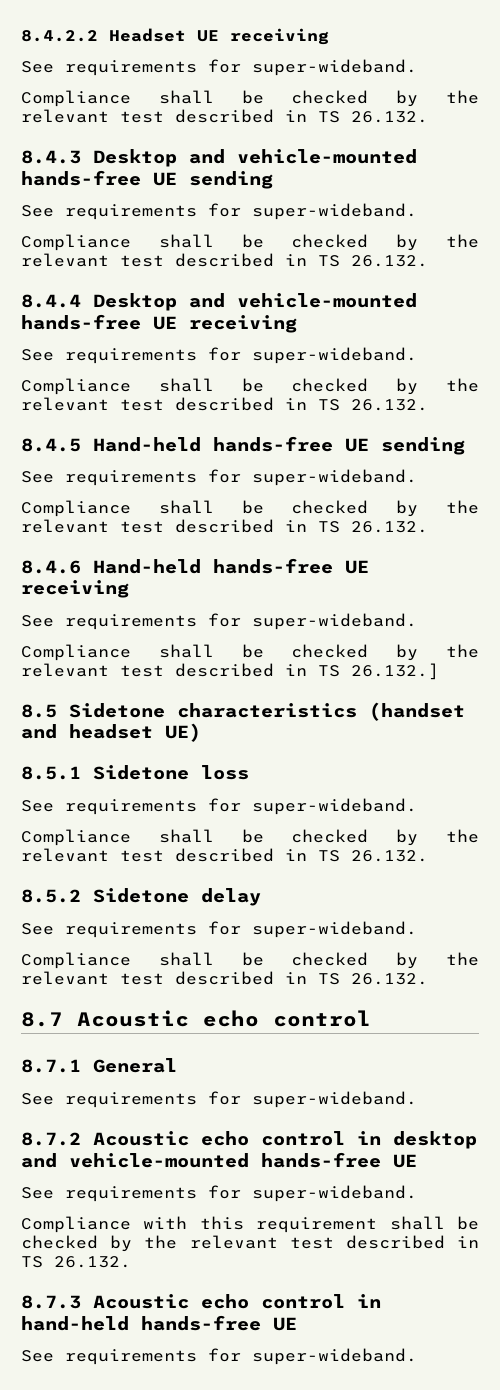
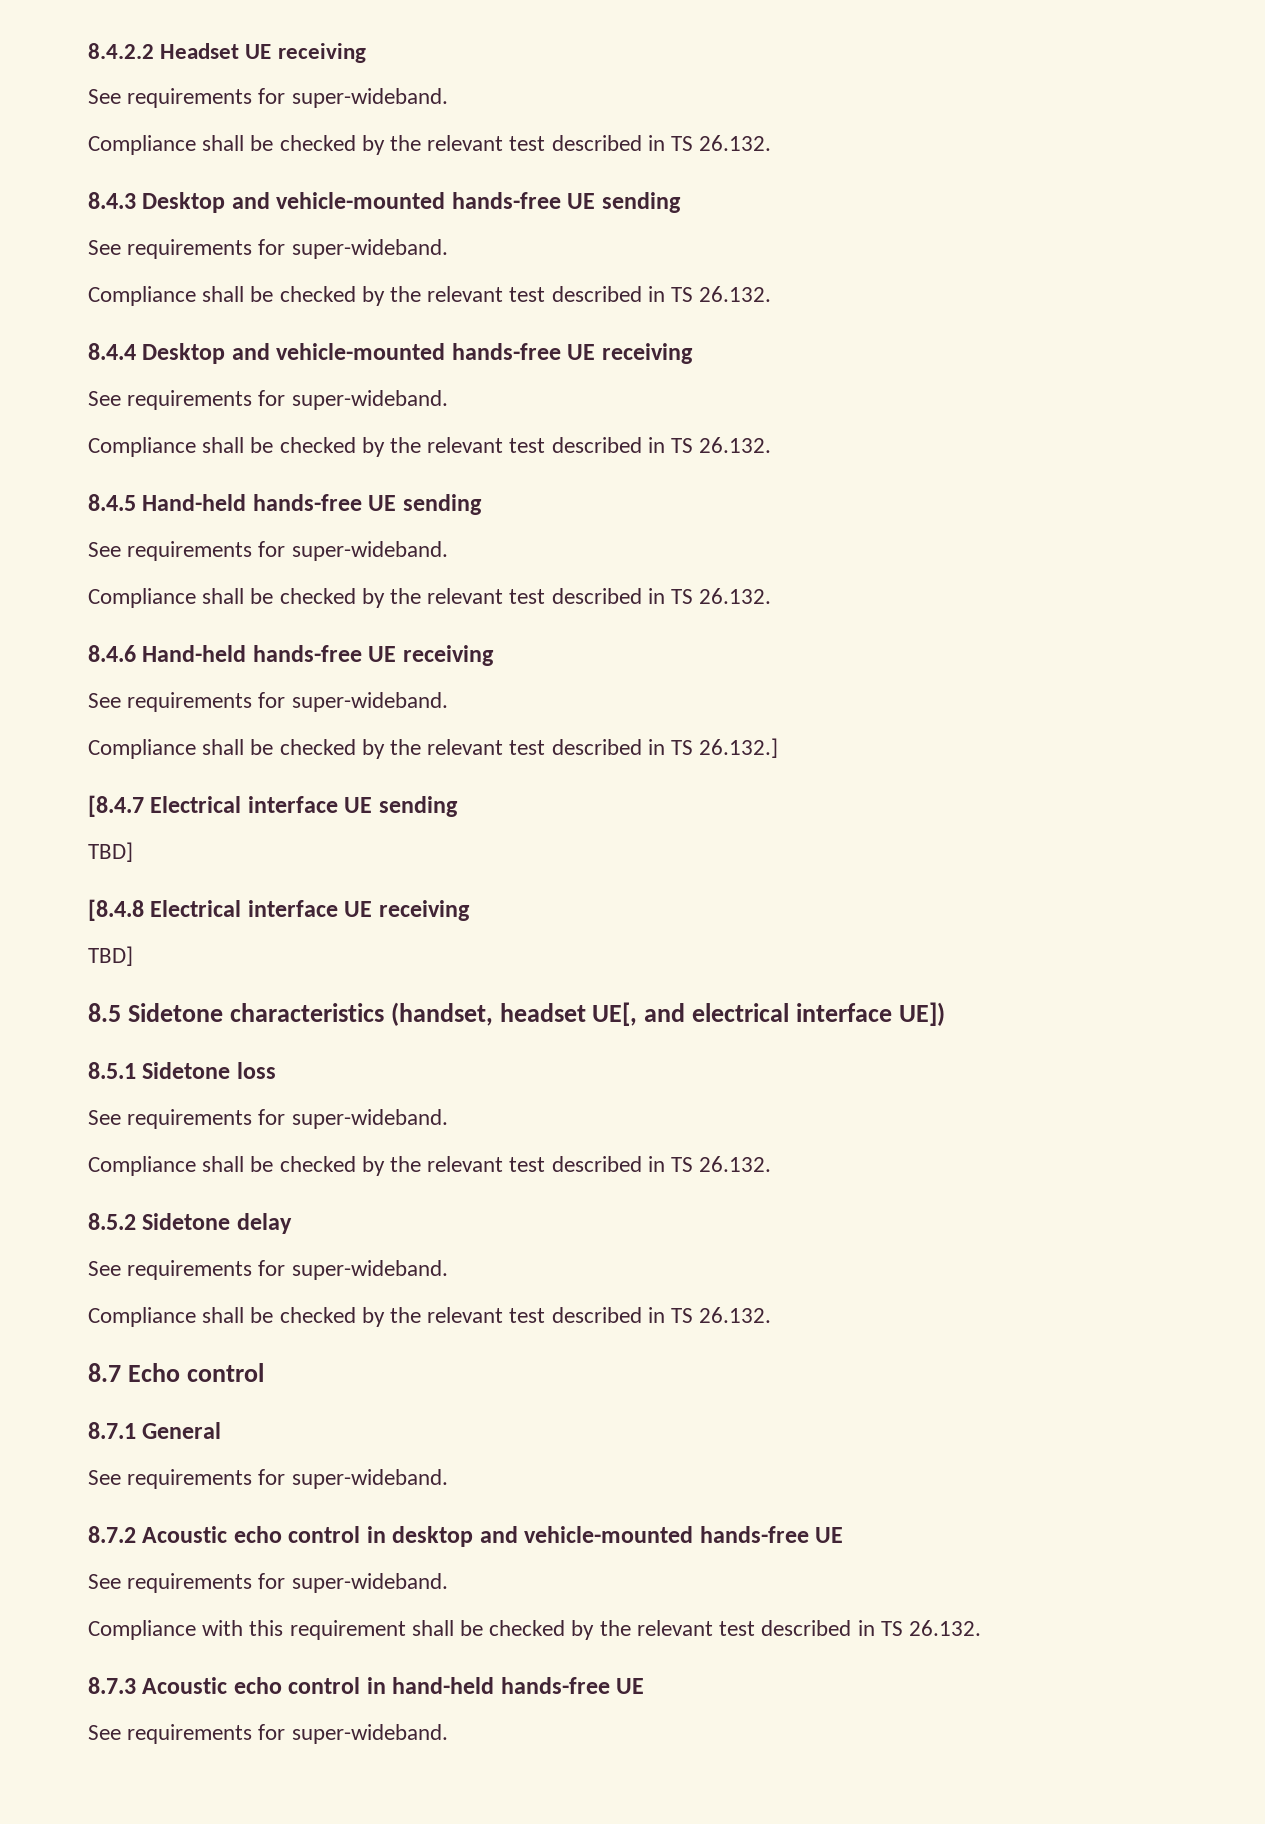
[21,702,465,721] [21,723,201,742] 8.5 Sidetone characteristics (handset and headset UE) -> [88,795,458,817] [88,842,133,862] [88,899,470,921] [88,946,133,966] [88,1002,945,1026] [8.4.7 Electrical interface UE sending // TBD] // [8.4.8 Electrical interface UE receiving // TBD] // 8.5 Sidetone characteristics (handset, headset UE[, and electrical interface UE])
[77,1010,259,1027] Acoustic echo -> [127,1363,180,1382] Echo

